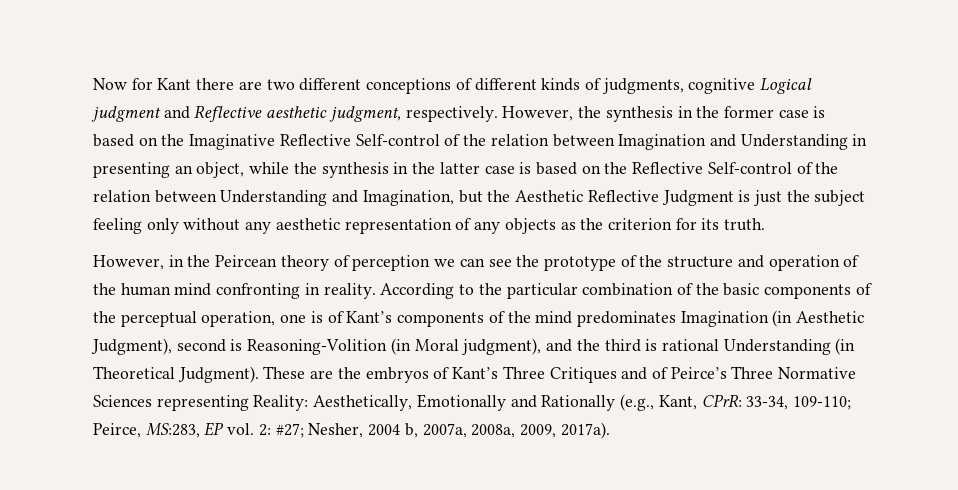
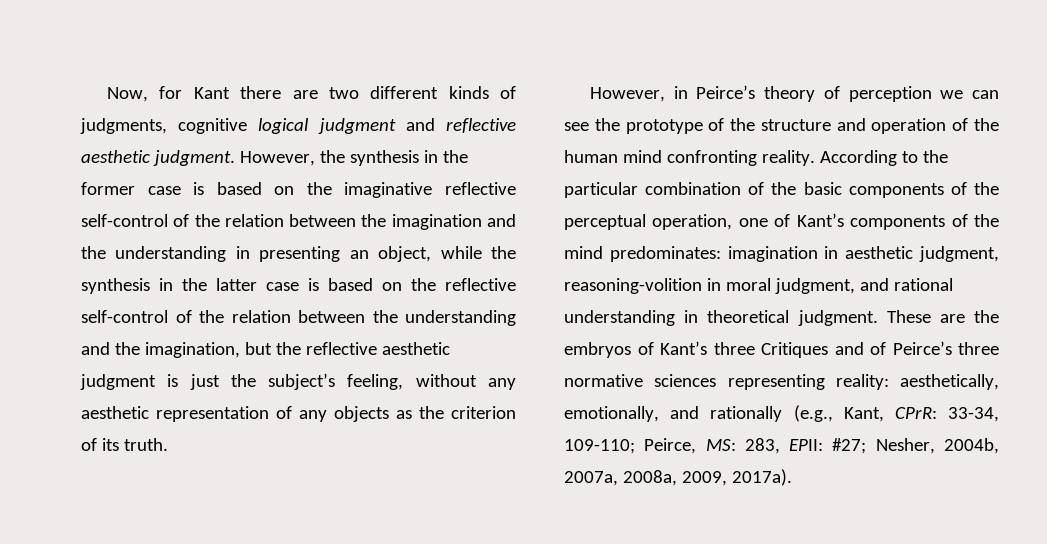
[93,78,127,90] Now -> [107,87,149,102] Now,
[366,78,537,94] conceptions of different -> (439, 92) none
[760,78,813,94] Logical -> [258,118,310,134] logical
[194,105,498,122] Reflective aesthetic judgment, respectively. -> [445,118,516,133] [81,150,235,166] reflective aesthetic judgment.
[189,134,848,150] Imaginative Reflective Self-control of the relation between Imagination and Understanding -> [344,182,516,198] [81,214,516,230] [81,246,227,262] imaginative reflective self-control of the relation between the imagination and the understanding
[632,162,839,174] [93,190,866,206] [93,218,179,234] Reflective Self-control of the relation between Understanding and Imagination, but the Aesthetic Reflective Judgment is just the subject feeling only -> [445,278,516,291] [81,310,516,326] [81,342,450,358] [80,373,404,390] reflective self-control of the relation between the understanding and the imagination, but the reflective aesthetic judgment is just the subject’s feeling,
[675,218,697,230] for -> [81,438,97,451] of
[187,255,278,267] the Peircean -> [696,85,756,99] Peirce’s
[304,283,320,295] in -> (757, 158) none
[310,311,323,323] is -> (768, 222) none
[576,310,865,327] [91,338,856,355] [93,366,259,383] predominates Imagination (in Aesthetic Judgment), second is Reasoning-Volition (in Moral judgment), and the third is rational Understanding (in Theoretical Judgment). -> [609,246,999,262] [564,278,953,294] [564,310,878,326] predominates: imagination in aesthetic judgment, reasoning-volition in moral judgment, and rational understanding in theoretical judgment.
[502,366,545,379] Three -> [713,342,755,355] three
[731,366,857,379] [93,394,616,411] Three Normative Sciences representing Reality: Aesthetically, Emotionally and Rationally -> [958,342,999,355] [564,374,999,390] [564,406,783,422] three normative sciences representing reality: aesthetically, emotionally, and rationally
[145,422,418,438] MS:283, EP vol. 2: #27; Nesher, 2004 b, -> [705,438,999,454] MS: 283, EPII: #27; Nesher, 2004b,

